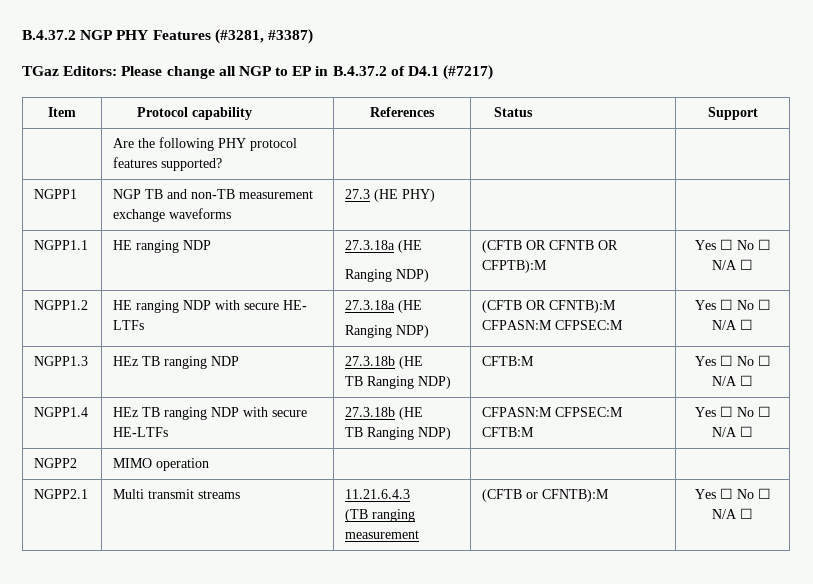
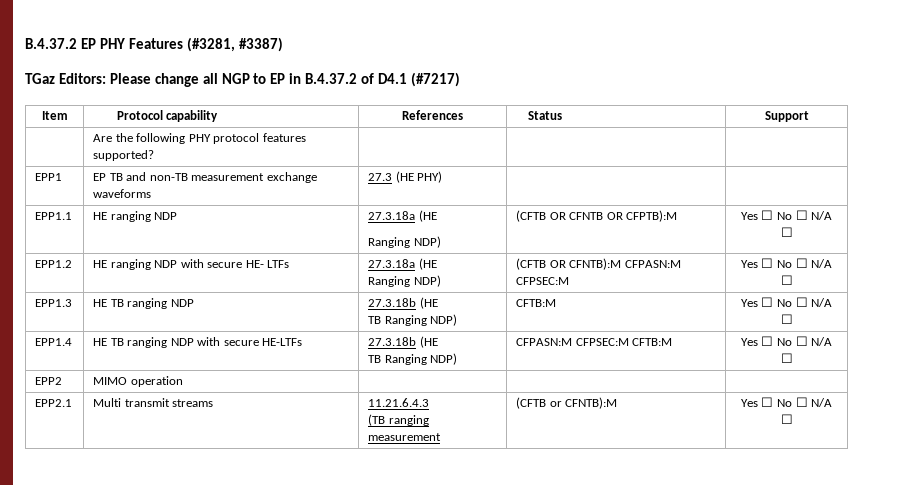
[22,30,114,40] B.4.37.2 NGP -> [25,38,96,49] B.4.37.2 EP
[34,189,78,199] [113,189,142,199] NGPP1 | NGP -> [35,173,63,181] [93,173,107,181] EPP1 | EP
[34,240,89,250] NGPP1.1 -> [35,212,73,220] EPP1.1
[34,300,89,310] NGPP1.2 -> [35,260,73,268] EPP1.2
[34,356,89,366] [113,356,139,366] NGPP1.3 | HEz -> [35,299,73,307] [93,299,108,307] EPP1.3 | HE
[34,407,89,417] [113,407,139,417] NGPP1.4 | HEz -> [35,338,73,346] [93,338,108,346] EPP1.4 | HE
[34,458,78,468] NGPP2 -> [35,377,63,385] EPP2
[34,489,89,499] NGPP2.1 -> [35,399,73,407] EPP2.1

